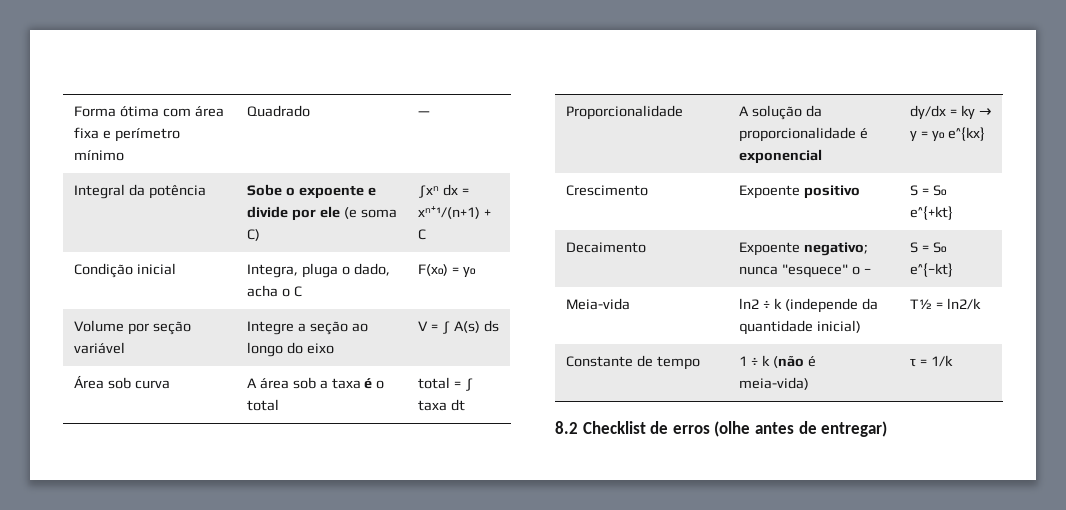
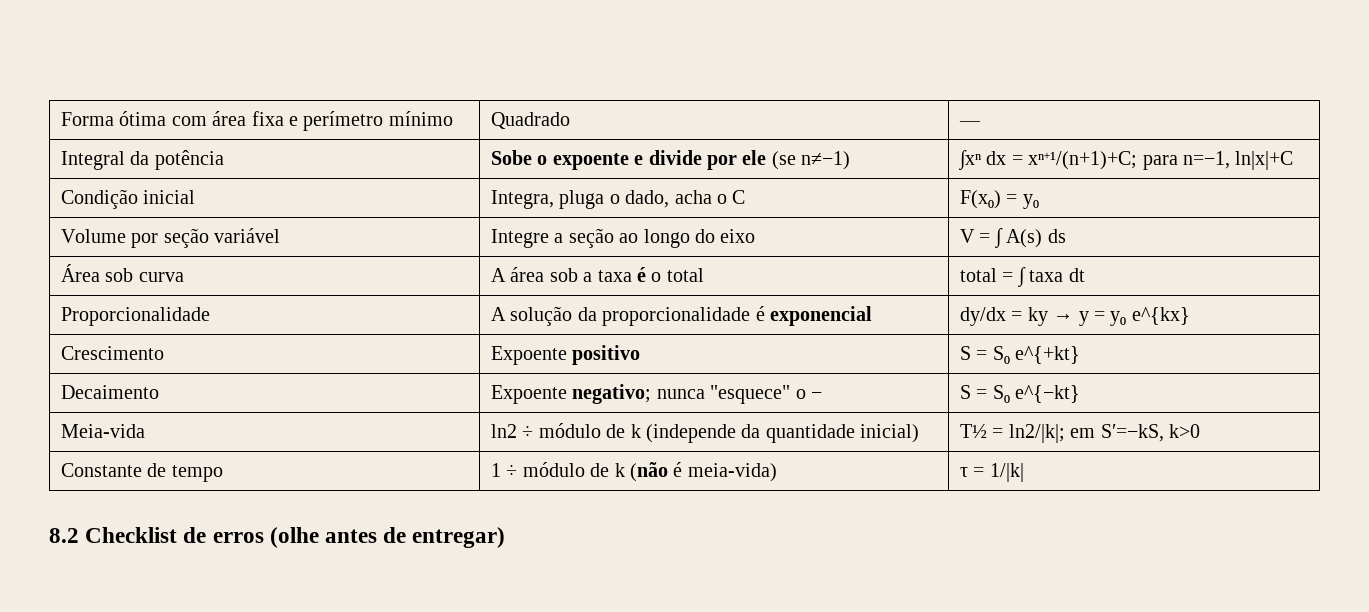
[343,207,397,219] [246,229,260,241] (e soma C) -> [771,151,851,170] (se n≠−1)
[417,206,491,219] [417,229,426,240] xⁿ⁺¹/(n+1) + C -> [1028,151,1294,170] xⁿ⁺¹/(n+1)+C; para n=−1, ln|x|+C
(770, 304) none -> [538,423,626,438] módulo de
[946,298,981,310] ln2/k -> [1008,424,1201,443] ln2/|k|; em S′=−kS, k>0
(758, 361) none -> [522,462,610,477] módulo de
[930,355,953,367] 1/k -> [989,463,1024,482] 1/|k|

